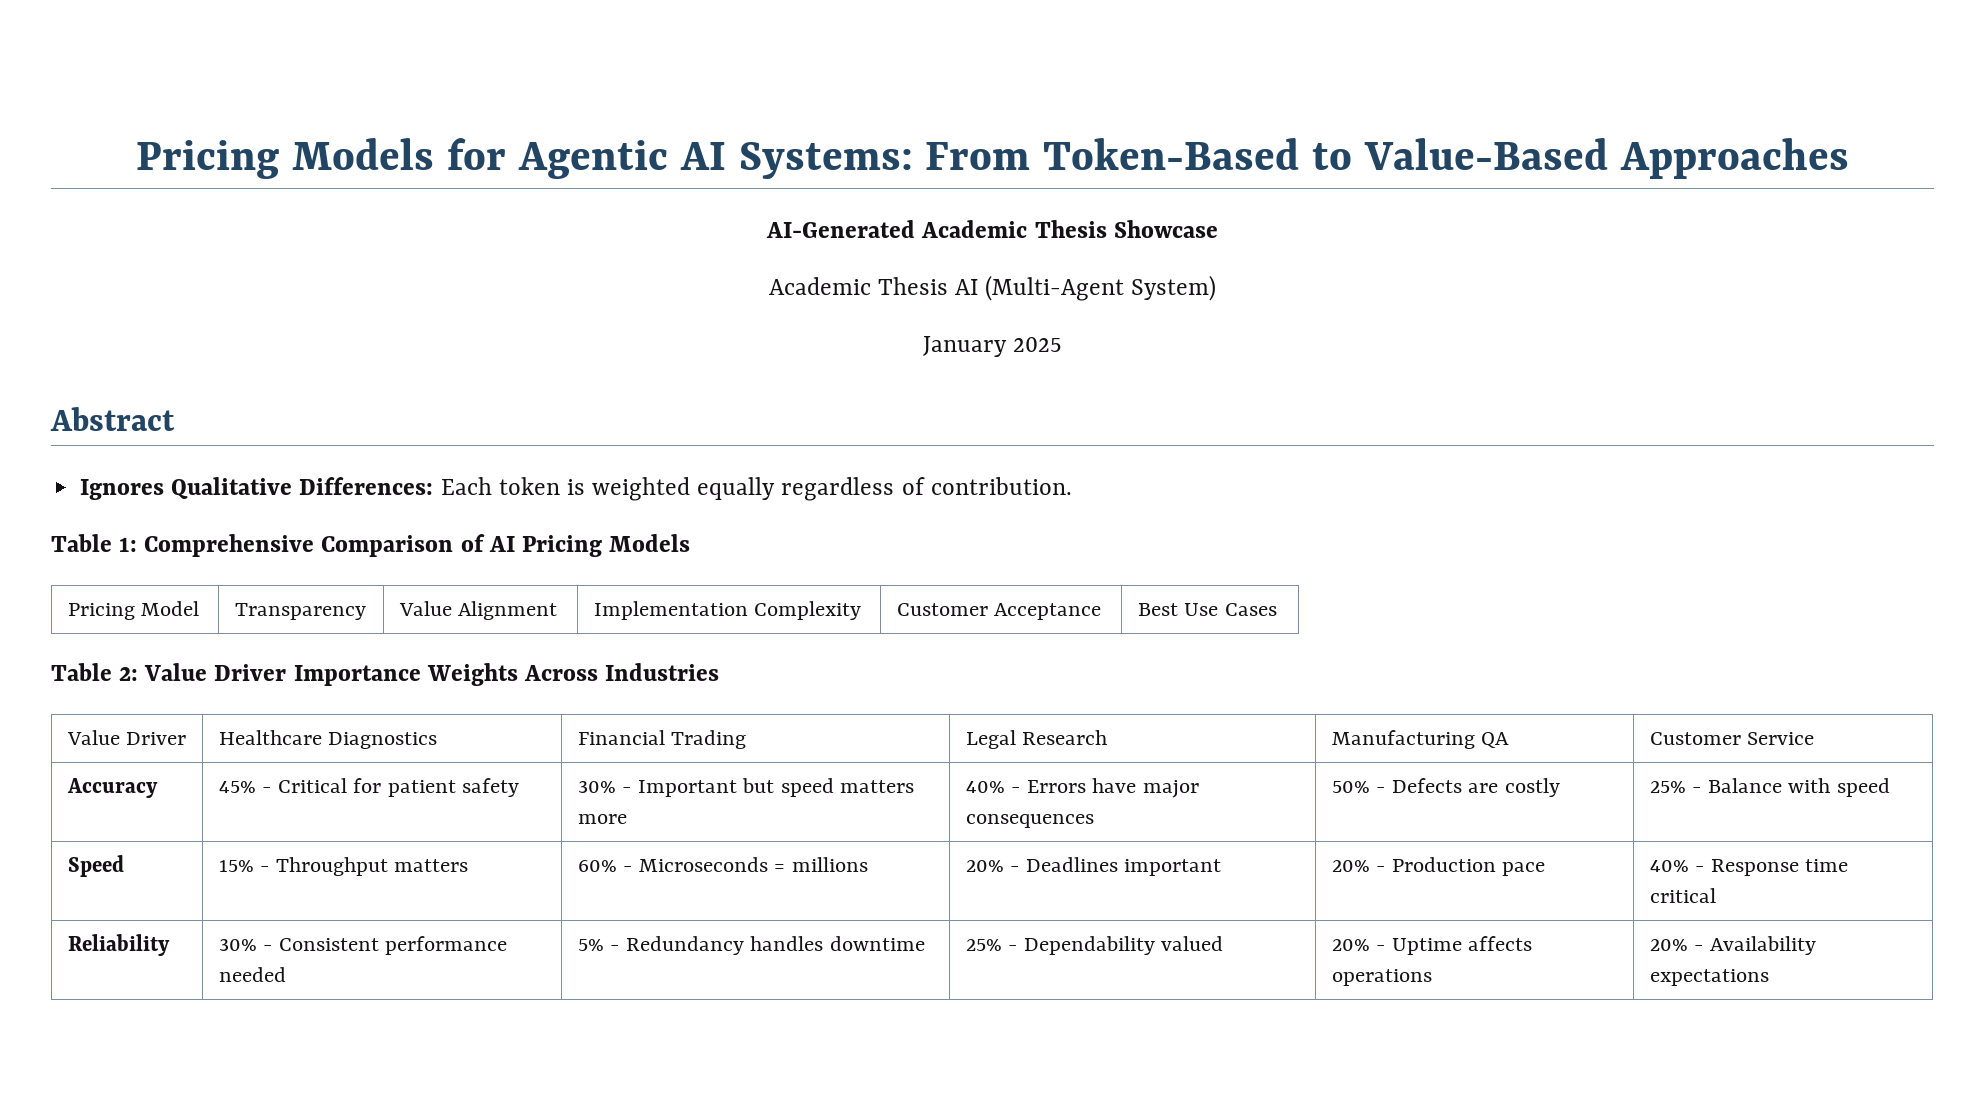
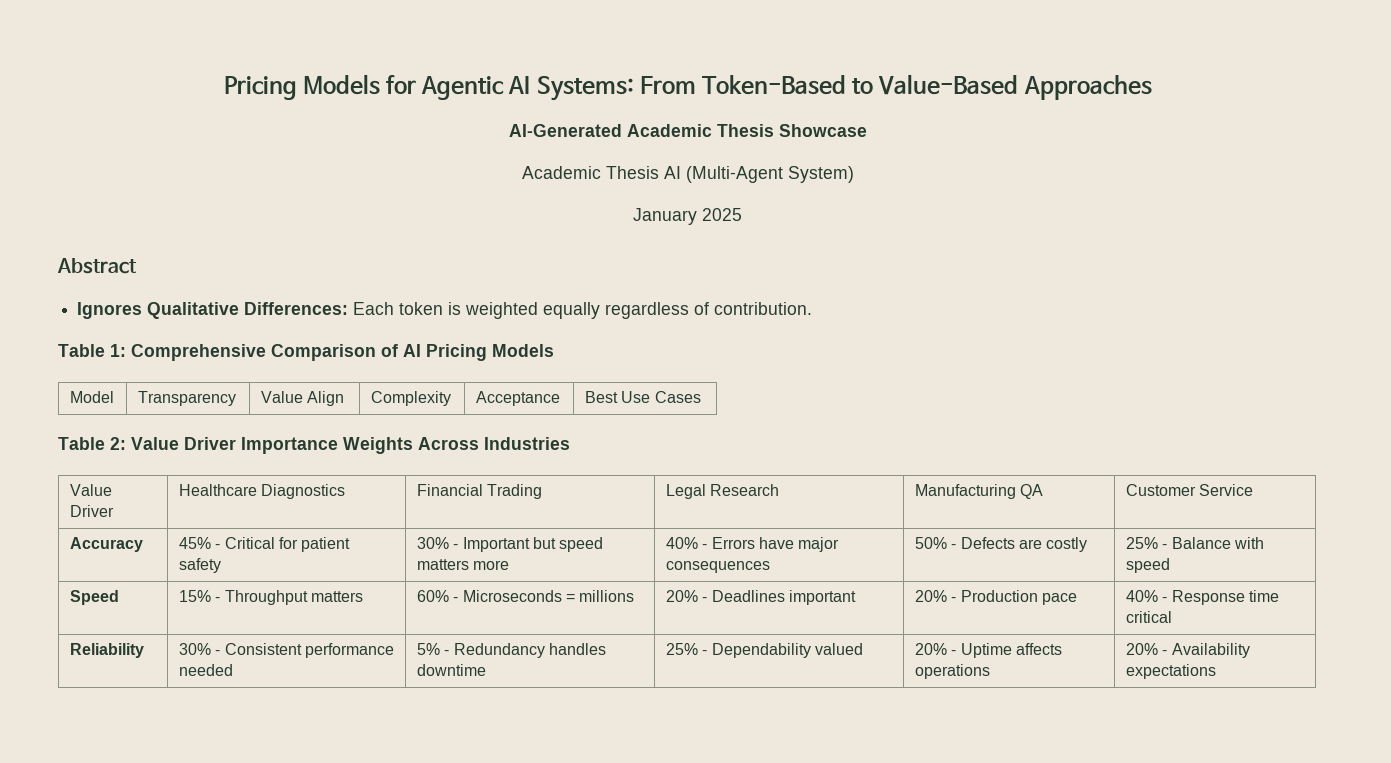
[67,603,135,620] Pricing -> (554, 350) none
[458,601,558,620] [593,601,748,620] Alignment | Implementation -> [307,391,345,406] Align |
[896,603,988,616] Customer -> (451, 398) none

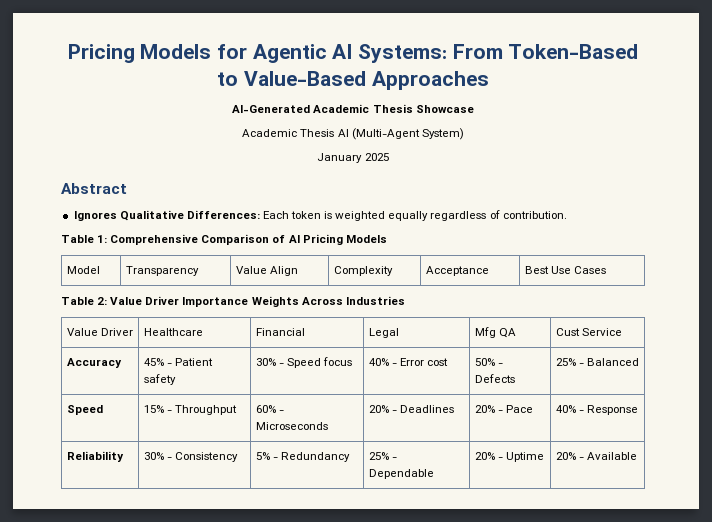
[261,484,346,499] Diagnostics -> (203, 332) none
[487,484,543,499] Trading -> (305, 332) none
[710,484,780,496] [914,484,1016,499] Research | Manufacturing -> [474,327,496,338] | Mfg
[1125,484,1196,496] Customer -> [555,328,580,336] Cust
[224,537,351,552] Critical for patient -> [174,358,213,366] Patient
[462,537,604,552] [416,559,510,570] [665,537,840,552] [665,561,770,573] Important but speed matters more | 40% - Errors have major consequences -> [286,357,352,368] [368,358,448,366] Speed focus | 40% - Error cost
[1018,537,1088,552] [1125,537,1264,549] [1125,558,1170,573] are costly | 25% - Balance with speed -> [555,358,639,366] | 25% - Balanced
[310,591,363,602] matters -> (237, 410) none
[565,590,635,602] = millions -> (328, 426) none
[788,590,856,605] [914,590,1077,605] important | 20% - Production pace -> [474,405,533,413] | 20% - Pace
[1248,590,1279,602] [1125,611,1172,623] time critical -> (638, 410) none
[224,643,394,658] [178,664,233,676] Consistent performance needed -> [174,452,238,462] Consistency
[548,643,606,655] [416,664,486,676] [665,643,863,658] handles downtime | 25% - Dependability valued -> [368,452,397,460] [368,469,434,479] | 25% - Dependable
[1015,643,1062,655] [914,664,990,679] [1125,643,1250,658] [1125,664,1216,679] affects operations | 20% - Availability expectations -> [555,452,637,460] | 20% - Available

